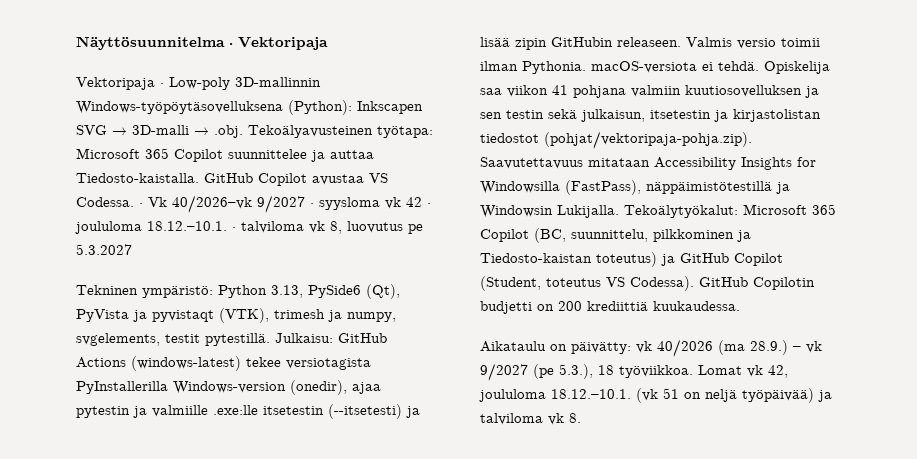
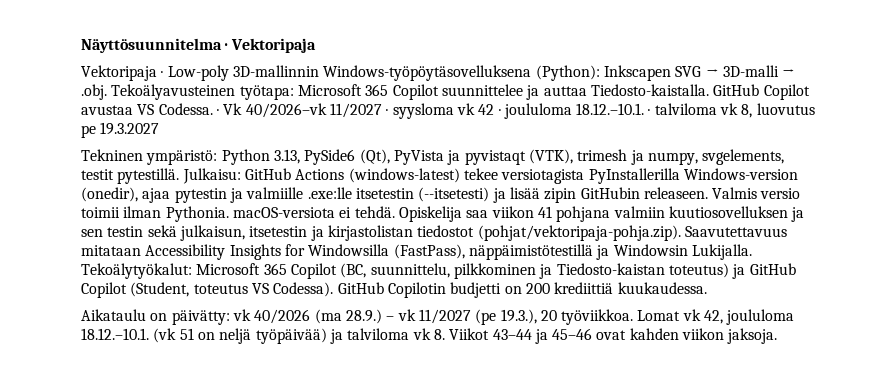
[257,195,305,213] 9/2027 -> [329,103,382,118] 11/2027
[76,244,132,255] 5.3.2027 -> [100,122,160,135] 19.3.2027
[480,363,614,381] 9/2027 (pe 5.3.), 18 -> [418,309,557,325] 11/2027 (pe 19.3.), 20
(581, 418) none -> [449,328,778,344] Viikot 43–44 ja 45–46 ovat kahden viikon jaksoja.

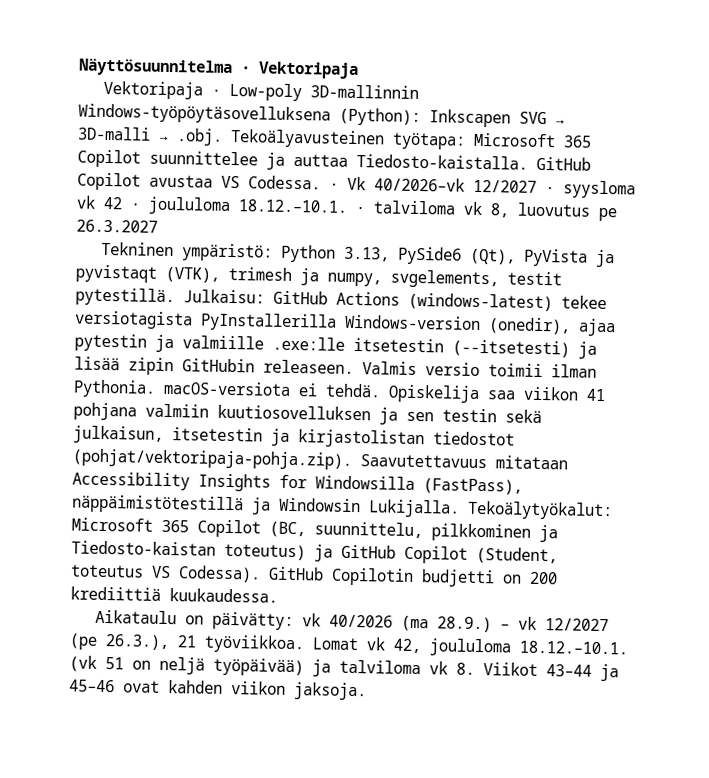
[329,103,382,118] 11/2027 -> [473,179,537,193] 12/2027
[100,122,160,135] 19.3.2027 -> [76,219,158,233] 26.3.2027
[418,309,557,325] 11/2027 (pe 19.3.), 20 -> [545,618,610,632] [69,633,197,651] 12/2027 (pe 26.3.), 21

